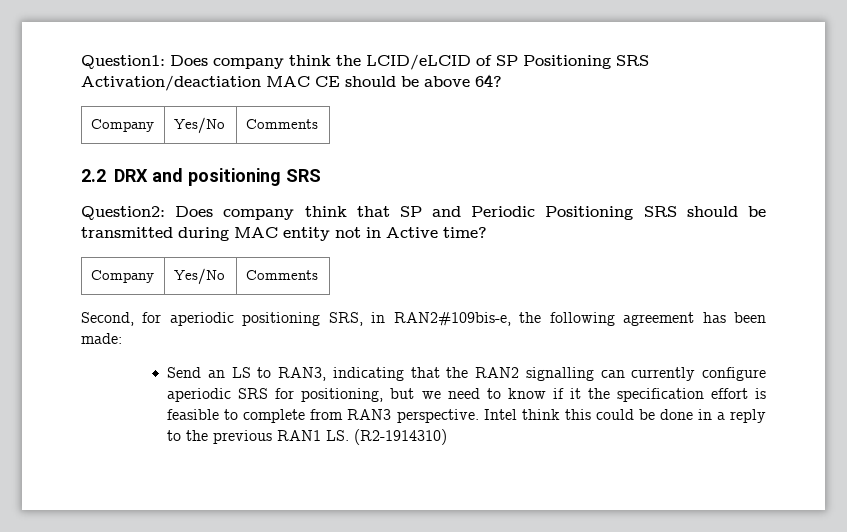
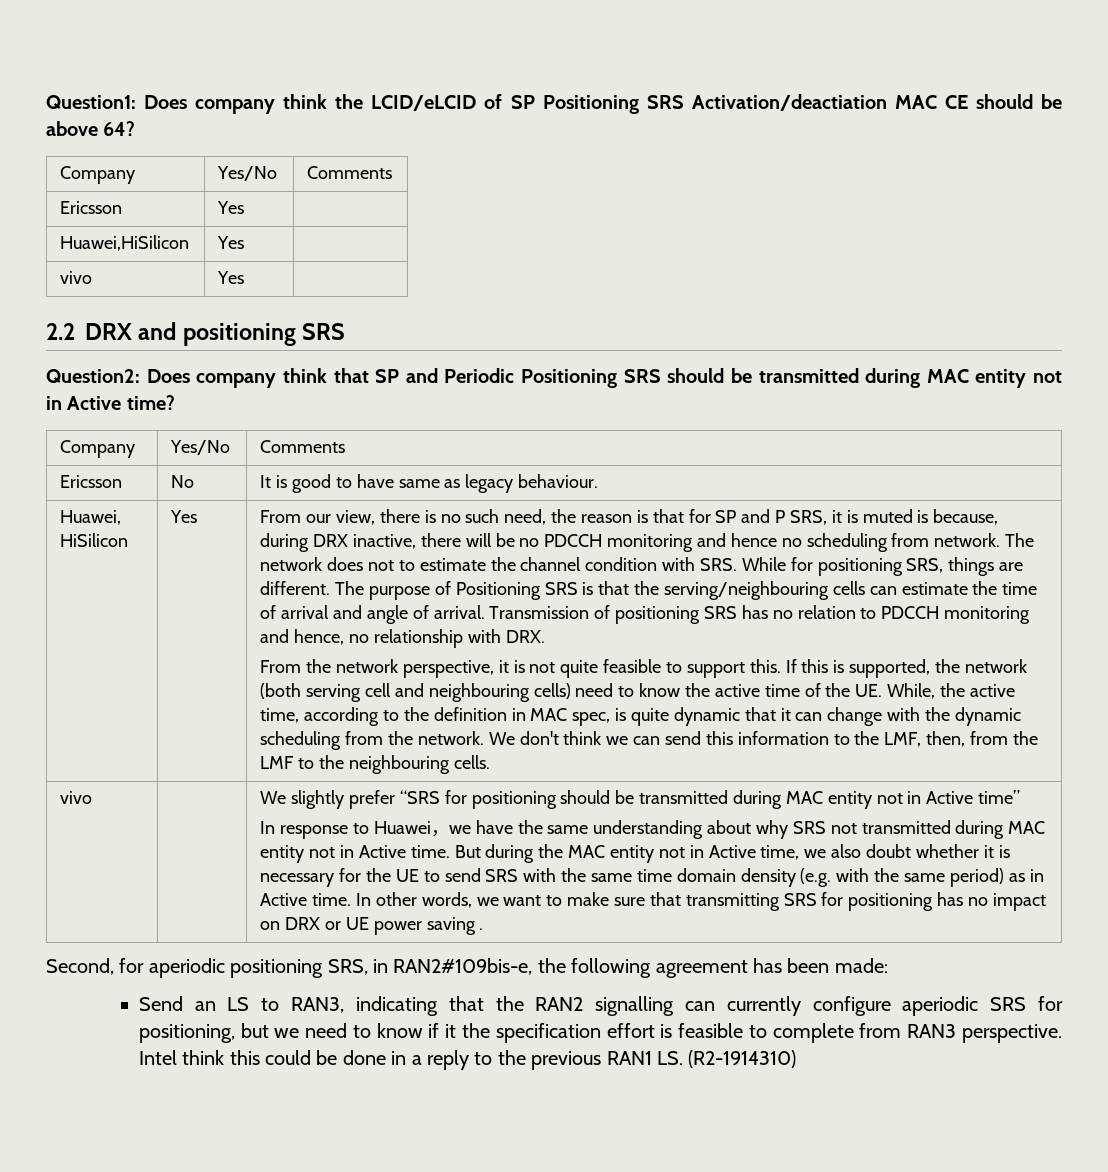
(318, 124) none -> [60,201,123,214] [217,201,245,214] [60,235,190,251] [217,236,245,249] [60,271,93,284] [217,271,245,284] // Ericsson | Yes | // Huawei,HiSilicon | Yes | // vivo | Yes |
(318, 275) none -> [60,475,123,488] [171,475,195,488] [260,474,599,493] [60,510,122,525] [60,533,129,547] [170,510,198,523] [260,509,999,525] [260,533,1035,552] [260,557,1024,576] [260,581,1038,600] [260,605,1031,624] [260,629,545,648] [260,659,1027,678] [260,683,1015,702] [260,707,1021,726] [260,731,1038,750] [260,755,490,774] [60,791,93,804] [260,790,1021,809] [260,820,1046,839] [260,844,1010,863] [260,868,1044,887] [260,892,1046,911] [260,917,484,935] // Ericsson | No | It is good to have same as legacy behaviour. // Huawei, HiSilicon | Yes | From our view, there is no such need, the reason is that for SP and P SRS, it is muted is because, during DRX inactive, there will be no PDCCH monitoring and hence no scheduling from network. The network does not to estimate the channel condition with SRS. While for positioning SRS, things are different. The purpose of Positioning SRS is that the serving/neighbouring cells can estimate the time of arrival and angle of arrival. Transmission of positioning SRS has no relation to PDCCH monitoring and hence, no relationship with DRX. // From the network perspective, it is not quite feasible to support this. If this is supported, the network (both serving cell and neighbouring cells) need to know the active time of the UE. While, the active time, according to the definition in MAC spec, is quite dynamic that it can change with the dynamic scheduling from the network. We don't think we can send this information to the LMF, then, from the LMF to the neighbouring cells. // vivo | | We slightly prefer “SRS for positioning should be transmitted during MAC entity not in Active time” // In response to Huawei，we have the same understanding about why SRS not transmitted during MAC entity not in Active time. But during the MAC entity not in Active time, we also doubt whether it is necessary for the UE to send SRS with the same time domain density (e.g. with the same period) as in Active time. In other words, we want to make sure that transmitting SRS for positioning has no impact on DRX or UE power saving .

